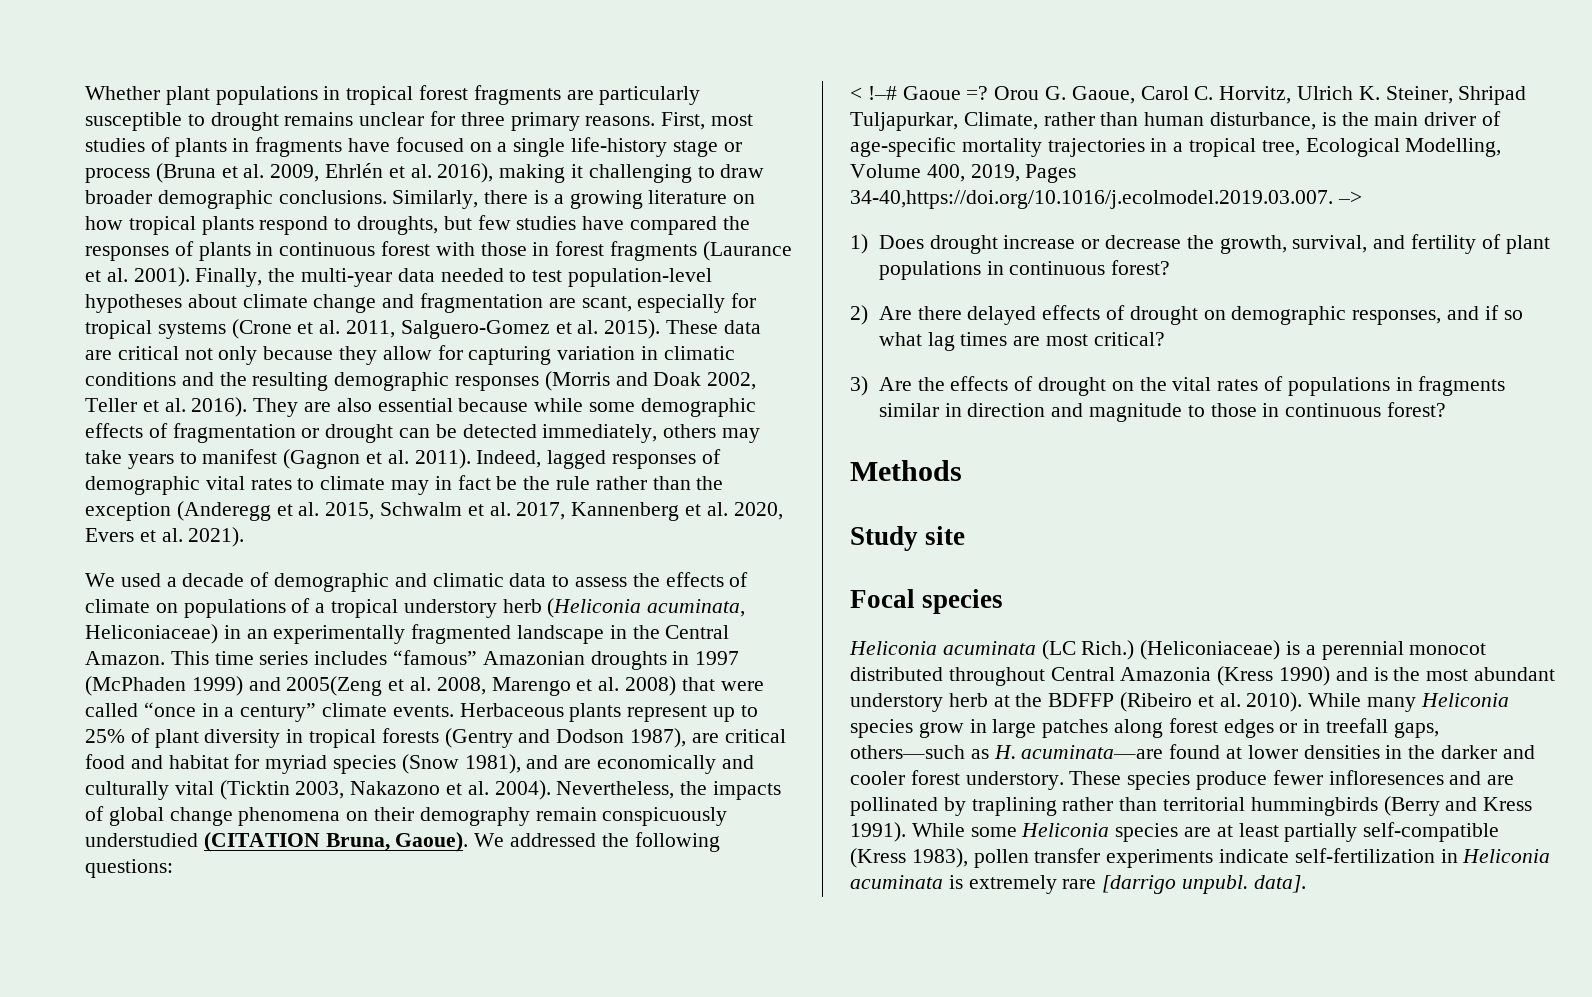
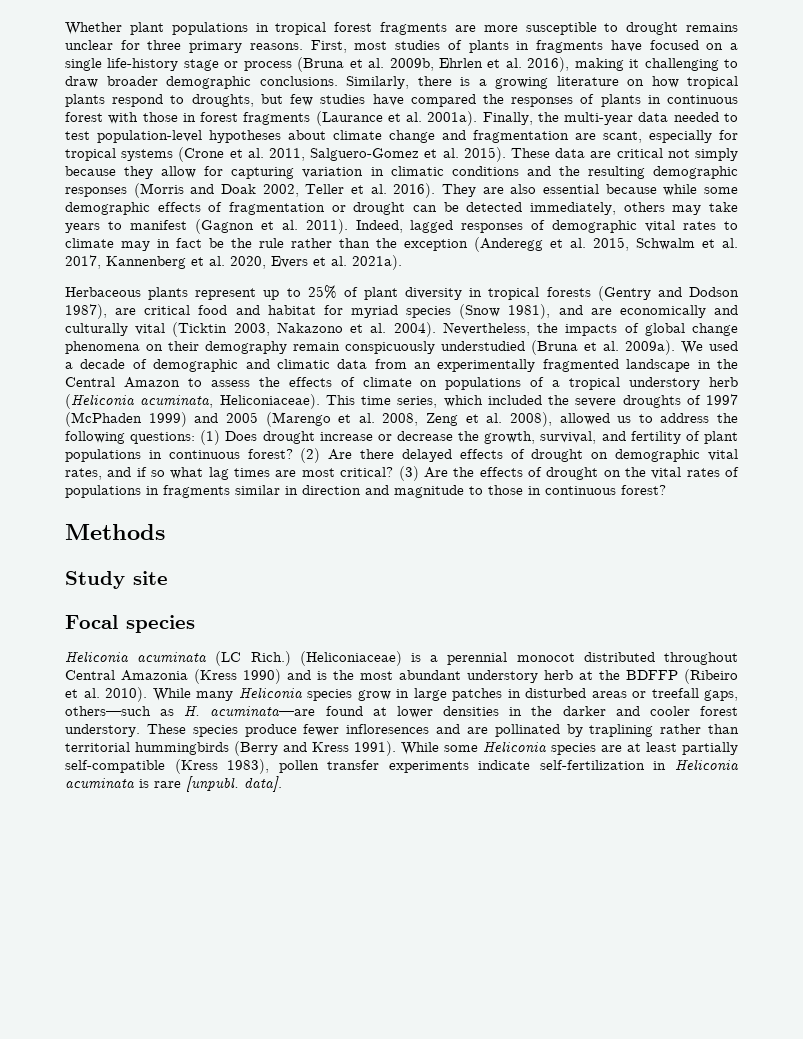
[599,86,701,105] particularly -> [483,25,518,32] more
[270,163,384,182] 2009, Ehrlén -> [389,58,483,71] 2009b, Ehrlen
[133,267,190,287] 2001). -> [427,111,478,126] 2001a).
[218,346,258,365] only -> [695,148,738,161] simply
[188,527,245,547] [85,572,749,592] [85,598,746,618] [85,624,730,644] [85,650,740,670] [85,676,764,696] [85,702,454,722] 2021). // We used a decade of demographic and climatic data to assess the effects of climate on populations of a tropical understory herb (Heliconia acuminata, Heliconiaceae) in an experimentally fragmented landscape in the Central Amazon. This time series includes “famous” Amazonian droughts in 1997 (McPhaden 1999) and 2005(Zeng et al. 2008, Marengo et al. 2008) that were called “once in a century” climate events. -> [352,255,402,270] 2021a). //
[203,832,720,852] [85,859,173,878] [850,86,1527,105] [850,111,1502,131] [850,137,1502,157] [850,164,1077,183] [850,190,1362,209] [850,234,868,254] (CITATION Bruna, Gaoue). We addressed the following questions: // < !–# Gaoue =? Orou G. Gaoue, Carol C. Horvitz, Ulrich K. Steiner, Shripad Tuljapurkar, Climate, rather than human disturbance, is the main driver of age-specific mortality trajectories in a tropical tree, Ecological Modelling, Volume 400, 2019, Pages 34-40,https://doi.org/10.1016/j.ecolmodel.2019.03.007. –> // 1) -> [531,340,738,355] [65,359,738,372] [65,377,739,390] [65,394,738,409] [65,412,738,427] [65,430,221,445] (Bruna et al. 2009a). We used a decade of demographic and climatic data from an experimentally fragmented landscape in the Central Amazon to assess the effects of climate on populations of a tropical understory herb (Heliconia acuminata, Heliconiaceae). This time series, which included the severe droughts of 1997 (McPhaden 1999) and 2005 (Marengo et al. 2008, Zeng et al. 2008), allowed us to address the following questions: (1)
[850,305,868,325] // 2) -> [300,448,321,463] (2)
[1352,310,1442,325] responses, -> [708,449,738,461] [65,468,102,480] vital rates,
[850,376,868,396] // 3) -> [398,466,419,481] (3)
[1114,718,1321,738] along forest edges or in -> [507,688,646,698] in disturbed areas or
[968,875,1249,894] extremely rare [darrigo unpubl. -> [154,776,239,792] rare [unpubl.

